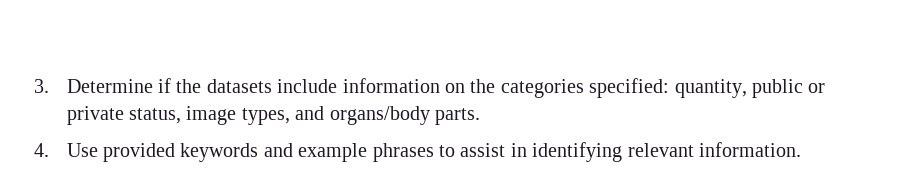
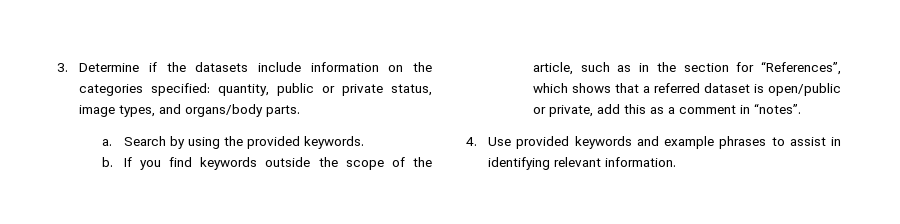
(480, 116) none -> [101,136,364,149] [101,157,433,170] [532,61,841,75] [532,83,841,96] [532,103,801,117] // a. Search by using the provided keywords. // b. If you find keywords outside the scope of the article, such as in the section for “References”, which shows that a referred dataset is open/public or private, add this as a comment in “notes”.

